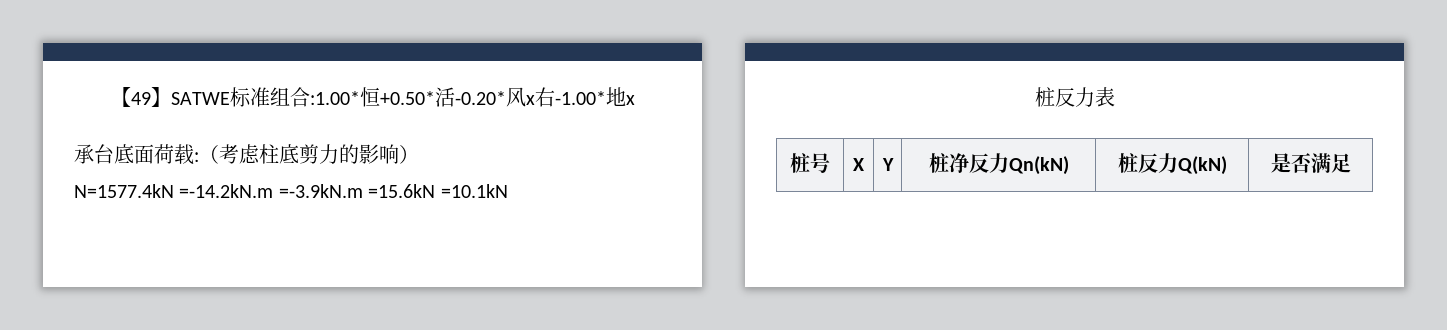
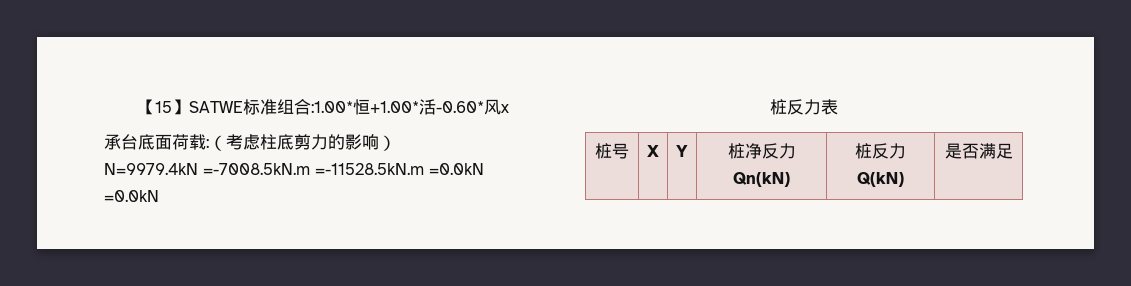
[130,92,151,105] 49 -> [154,101,172,113] 15
[379,87,506,107] +0.50*活-0.20* -> [369,99,484,115] +1.00*活-0.60*
[534,87,635,107] 右-1.00*地x -> (509, 108) none
[74,184,508,198] N=1577.4kN =-14.2kN.m =-3.9kN.m =15.6kN =10.1kN -> [104,163,484,175] [104,190,159,202] N=9979.4kN =-7008.5kN.m =-11528.5kN.m =0.0kN =0.0kN

